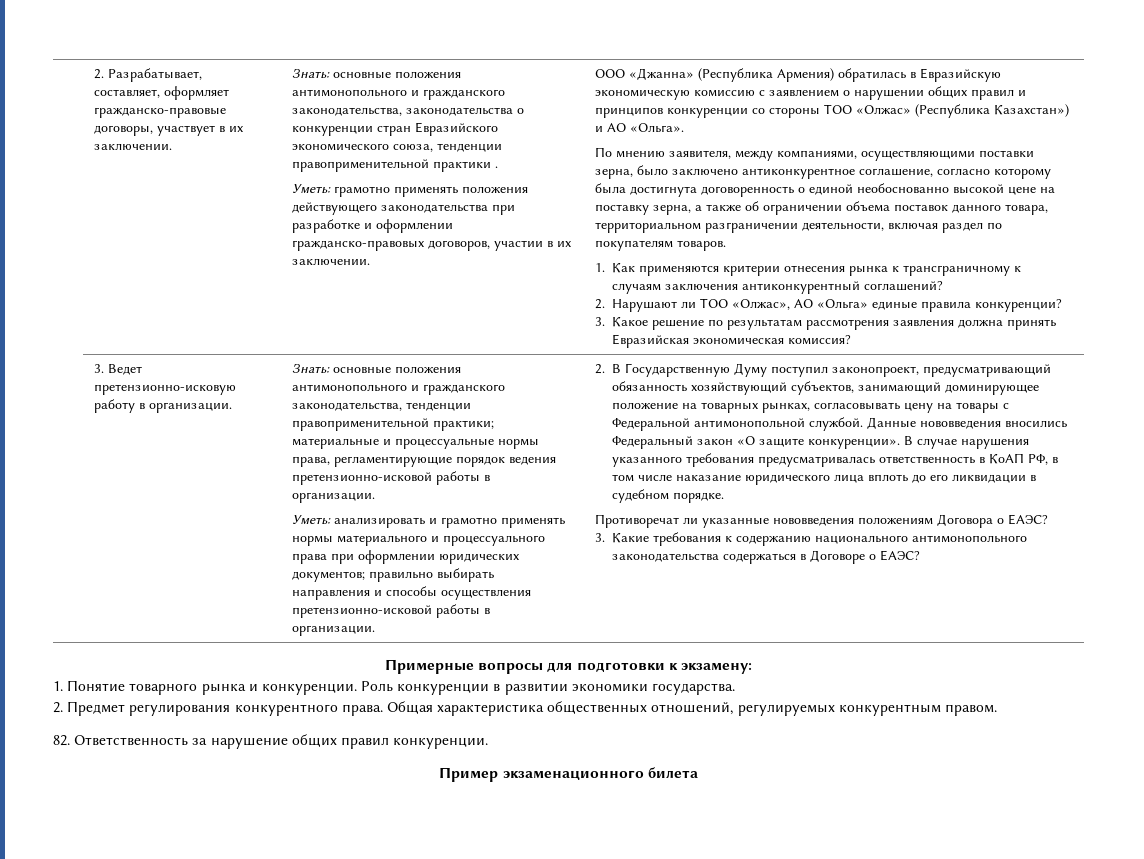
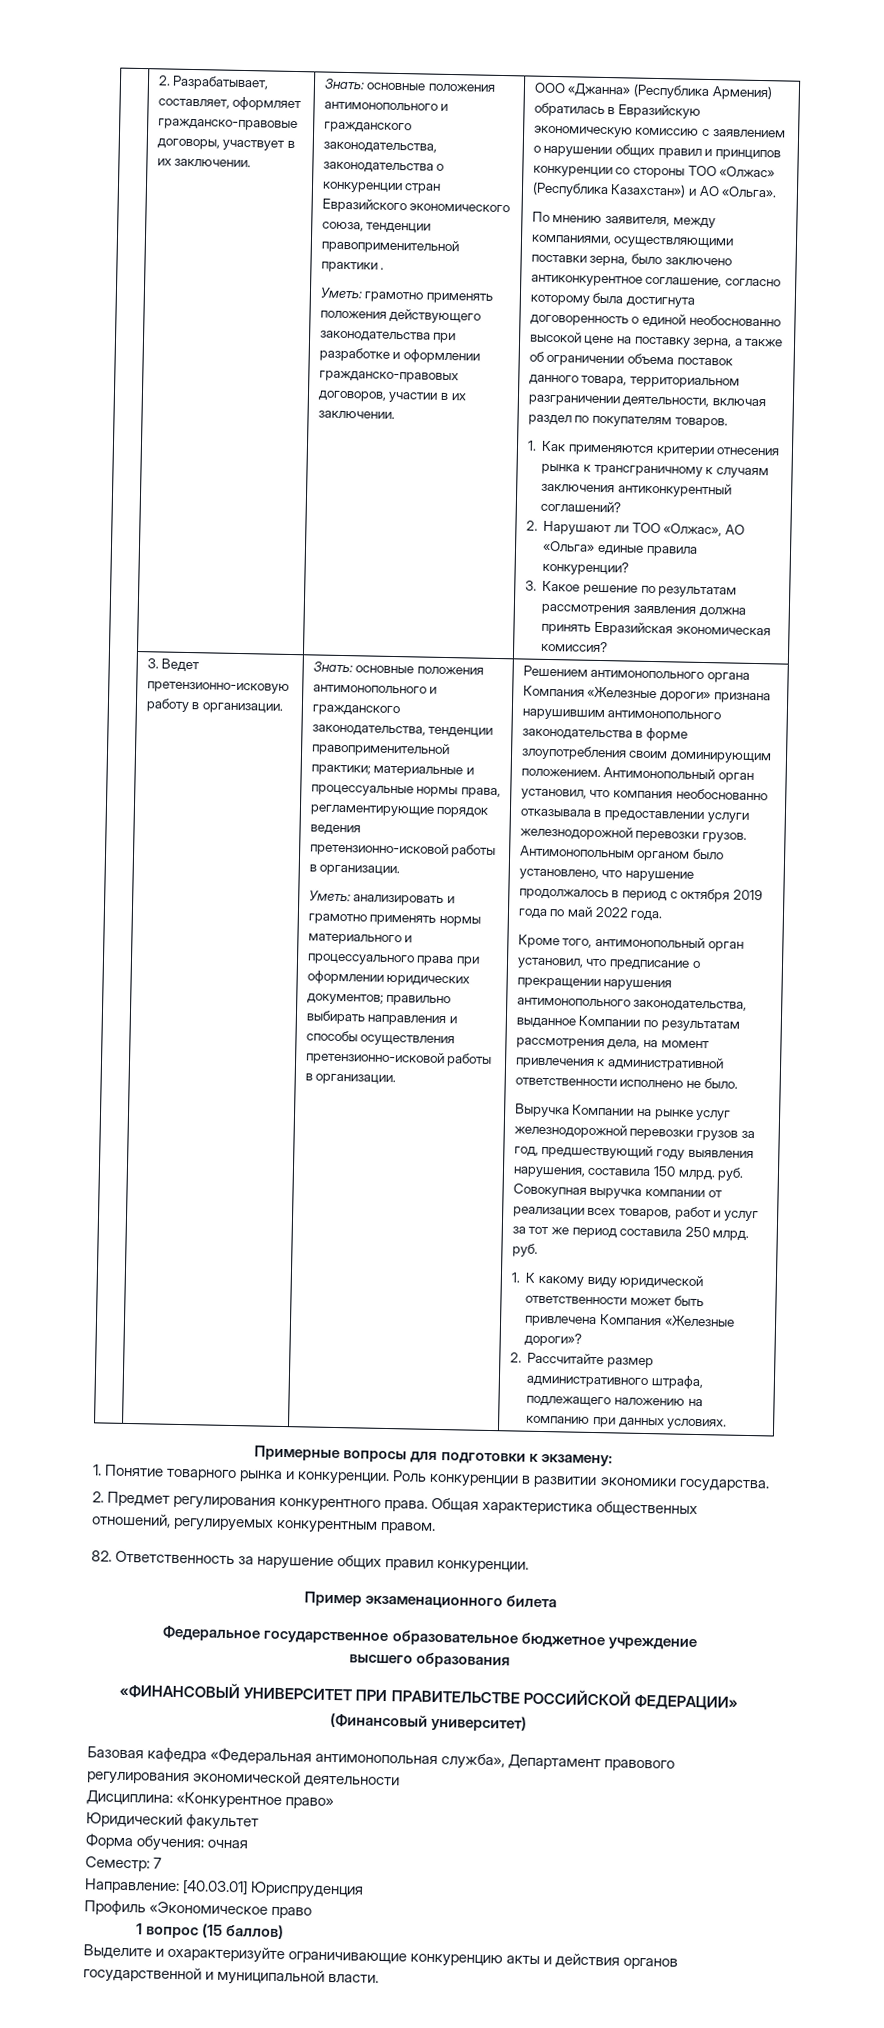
[595,363,1052,377] [612,381,1040,395] [612,402,1010,413] [612,417,1068,431] [612,436,1030,449] [612,453,1059,467] [612,474,1037,485] [612,489,725,503] [595,514,1049,528] [595,532,1028,546] [612,550,921,564] 2. В Государственную Думу поступил законопроект, предусматривающий обязанность хозяйствующий субъектов, занимающий доминирующее положение на товарных рынках, согласовывать цену на товары с Федеральной антимонопольной службой. Данные нововведения вносились Федеральный закон «О защите конкуренции». В случае нарушения указанного требования предусматривалась ответственность в КоАП РФ, в том числе наказание юридического лица вплоть до его ликвидации в судебном порядке. // Противоречат ли указанные нововведения положениям Договора о ЕАЭС? // 3. Какие требования к содержанию национального антимонопольного законодательства содержаться в Договоре о ЕАЭС? -> [522,665,750,683] [522,685,771,704] [521,708,722,721] [521,727,688,742] [520,745,772,764] [520,767,754,783] [520,788,768,801] [519,808,749,823] [519,825,747,843] [519,845,724,862] [518,868,694,882] [518,888,763,903] [517,906,664,922] [517,934,744,952] [516,957,701,971] [516,977,673,991] [516,997,748,1012] [515,1015,740,1032] [515,1037,710,1050] [514,1056,724,1072] [514,1077,738,1089] [514,1103,732,1121] [513,1123,755,1141] [513,1143,754,1160] [512,1166,745,1181] [512,1183,723,1199] [512,1206,759,1222] [511,1226,750,1242] [511,1243,538,1257] [510,1272,704,1290] [525,1295,704,1307] [524,1314,735,1328] [524,1332,583,1347] [509,1352,654,1369] [526,1375,704,1390] [526,1395,703,1408] [526,1415,728,1430] Решением антимонопольного органа Компания «Железные дороги» признана нарушившим антимонопольного законодательства в форме злоупотребления своим доминирующим положением. Антимонопольный орган установил, что компания необоснованно отказывала в предоставлении услуги железнодорожной перевозки грузов. Антимонопольным органом было установлено, что нарушение продолжалось в период с октября 2019 года по май 2022 года. // Кроме того, антимонопольный орган установил, что предписание о прекращении нарушения антимонопольного законодательства, выданное Компании по результатам рассмотрения дела, на момент привлечения к административной ответственности исполнено не было. // Выручка Компании на рынке услуг железнодорожной перевозки грузов за год, предшествующий году выявления нарушения, составила 150 млрд. руб. Совокупная выручка компании от реализации всех товаров, работ и услуг за тот же период составила 250 млрд. руб. // 1. К какому виду юридической ответственности может быть привлечена Компания «Железные дороги»? // 2. Рассчитайте размер административного штрафа, подлежащего наложению на компанию при данных условиях.
(698, 772) none -> [162,1625,697,1651] [348,1652,511,1669] [119,1680,738,1711] [329,1712,528,1732] [87,1746,676,1772] [87,1770,401,1789] [86,1790,335,1810] [86,1812,260,1831] [85,1833,249,1852] [85,1856,163,1872] [84,1878,365,1899] [84,1900,313,1919] [135,1923,284,1940] [83,1944,679,1970] [83,1966,380,1986] // Федеральное государственное образовательное бюджетное учреждение // высшего образования // «ФИНАНСОВЫЙ УНИВЕРСИТЕТ ПРИ ПРАВИТЕЛЬСТВЕ РОССИЙСКОЙ ФЕДЕРАЦИИ» // (Финансовый университет) // Базовая кафедра «Федеральная антимонопольная служба», Департамент правового регулирования экономической деятельности // Дисциплина: «Конкурентное право» // Юридический факультет // Форма обучения: очная // Семестр: 7 // Направление: [40.03.01] Юриспруденция // Профиль «Экономическое право // 1 вопрос (15 баллов) // Выделите и охарактеризуйте ограничивающие конкуренцию акты и действия органов государственной и муниципальной власти.

